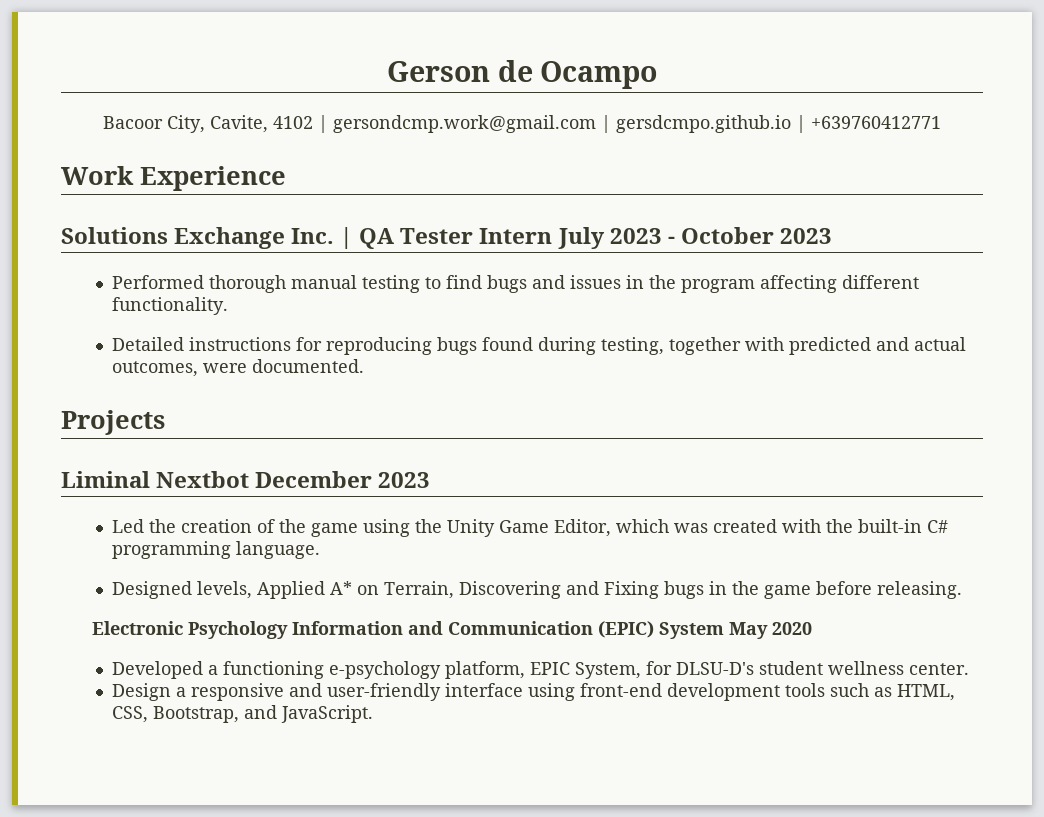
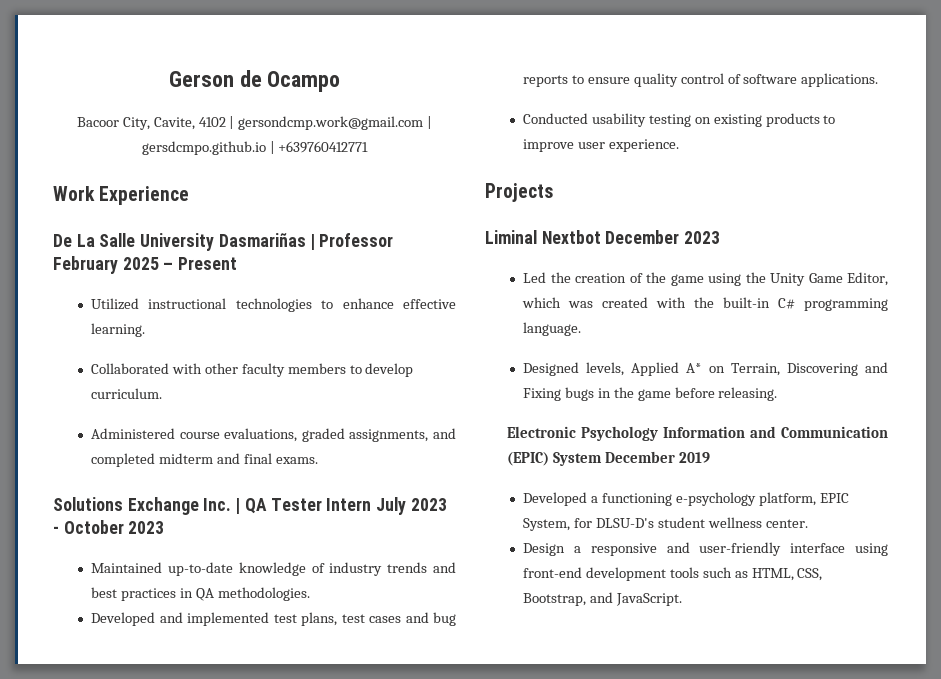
(286, 178) none -> [53,233,394,251] [53,256,238,274] [90,298,456,312] [90,323,145,337] [90,363,414,377] [90,388,162,399] [90,428,457,442] [90,453,318,467] // De La Salle University Dasmariñas | Professor February 2025 – Present // Utilized instructional technologies to enhance effective learning. // Collaborated with other faculty members to develop curriculum. // Administered course evaluations, graded assignments, and completed midterm and final exams.
[111,275,919,293] [111,297,228,315] [111,337,966,355] [111,359,364,377] Performed thorough manual testing to find bugs and issues in the program affecting different functionality. // Detailed instructions for reproducing bugs found during testing, together with predicted and actual outcomes, were documented. -> [90,562,456,576] [90,587,310,601] [90,612,456,626] [522,73,879,87] [522,113,836,127] [522,139,679,152] Maintained up-to-date knowledge of industry trends and best practices in QA methodologies. // Developed and implemented test plans, test cases and bug reports to ensure quality control of software applications. // Conducted usability testing on existing products to improve user experience.
[728,622,812,639] May 2020 -> [604,451,710,463] December 2019

